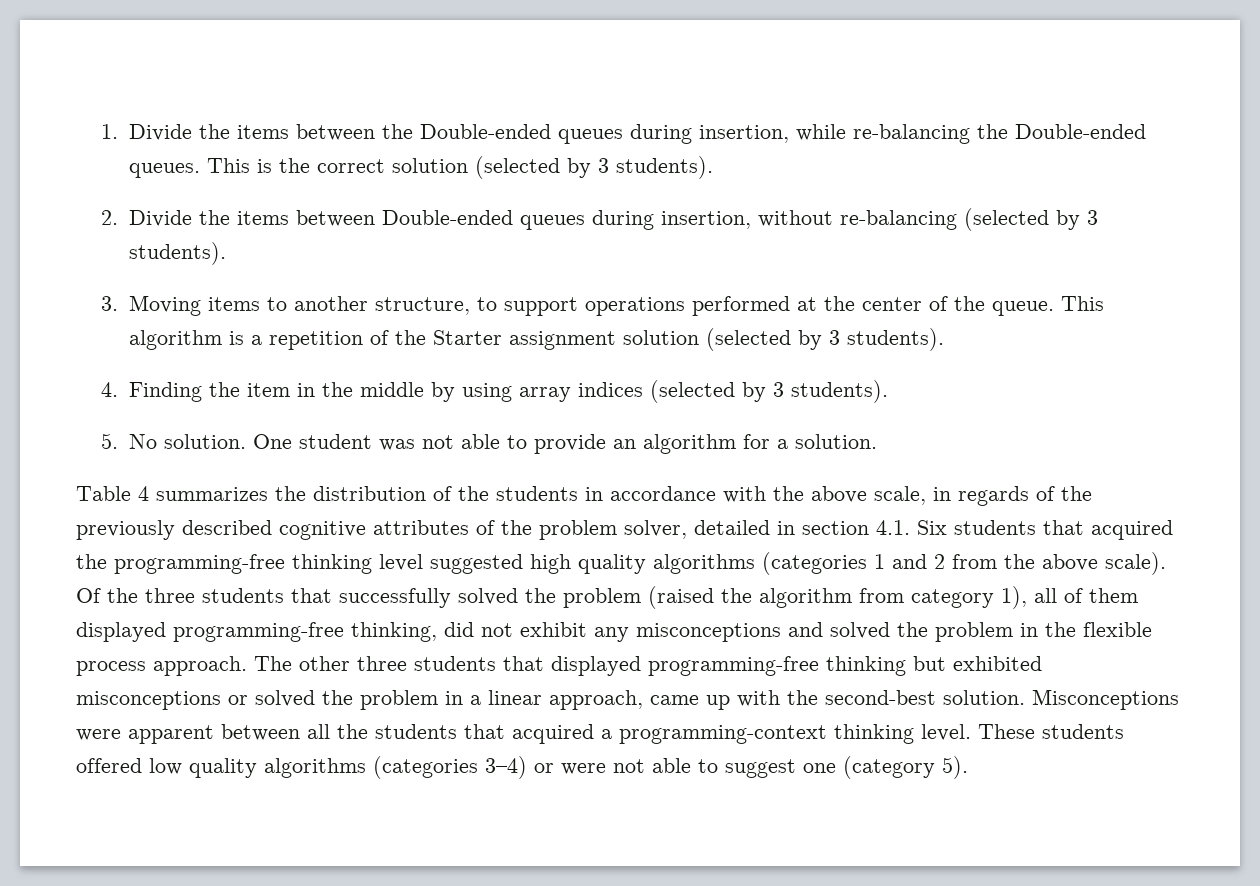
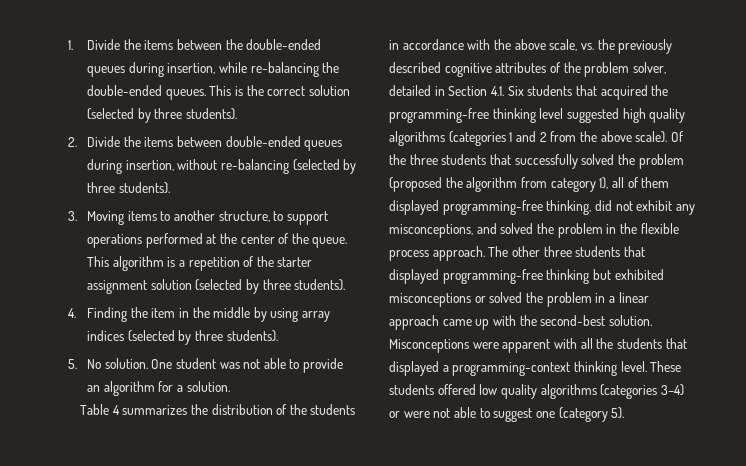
[419,124,551,139] Double-ended -> [246,39,322,50] double-ended
[1014,124,1146,139] Double-ended -> [86,85,162,96] double-ended
[597,158,609,173] 3 -> [154,108,183,119] three
[381,210,513,225] Double-ended -> [225,136,301,147] double-ended
[1086,210,1098,225] 3 -> [86,182,115,193] three
[432,330,502,345] Starter -> [277,257,313,267] starter
[828,330,840,345] 3 -> [262,279,291,290] three
[772,382,784,397] 3 -> [194,330,223,341] three
[933,486,1055,506] in regards of -> [580,43,594,50] vs.
[802,521,869,535] section -> [448,86,488,96] Section
[648,586,714,609] (raised -> [389,177,442,192] (proposed
[636,623,781,642] misconceptions -> [389,224,473,238] misconceptions,
[549,690,643,710] approach, -> [389,315,439,330] approach
[221,724,300,741] between -> [553,338,577,349] with
[512,724,594,744] acquired -> [389,361,439,376] displayed

